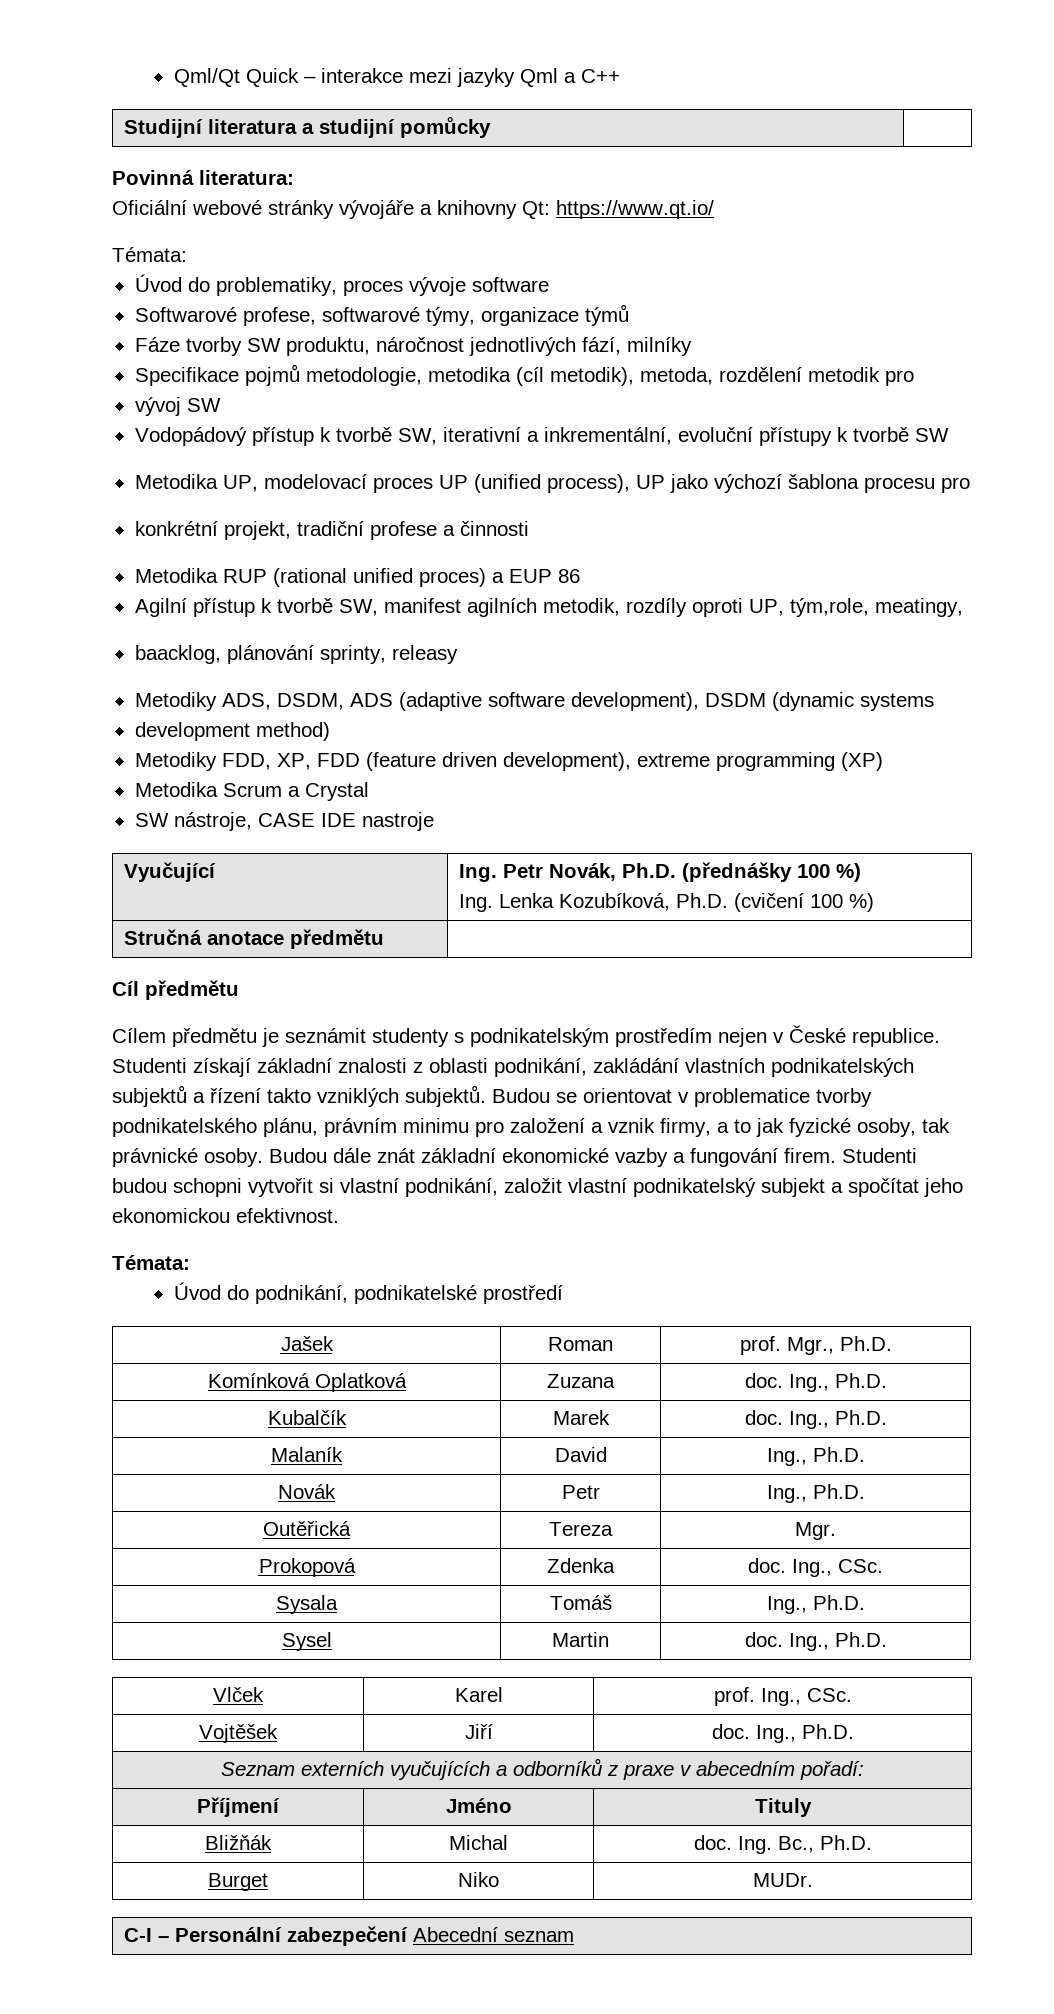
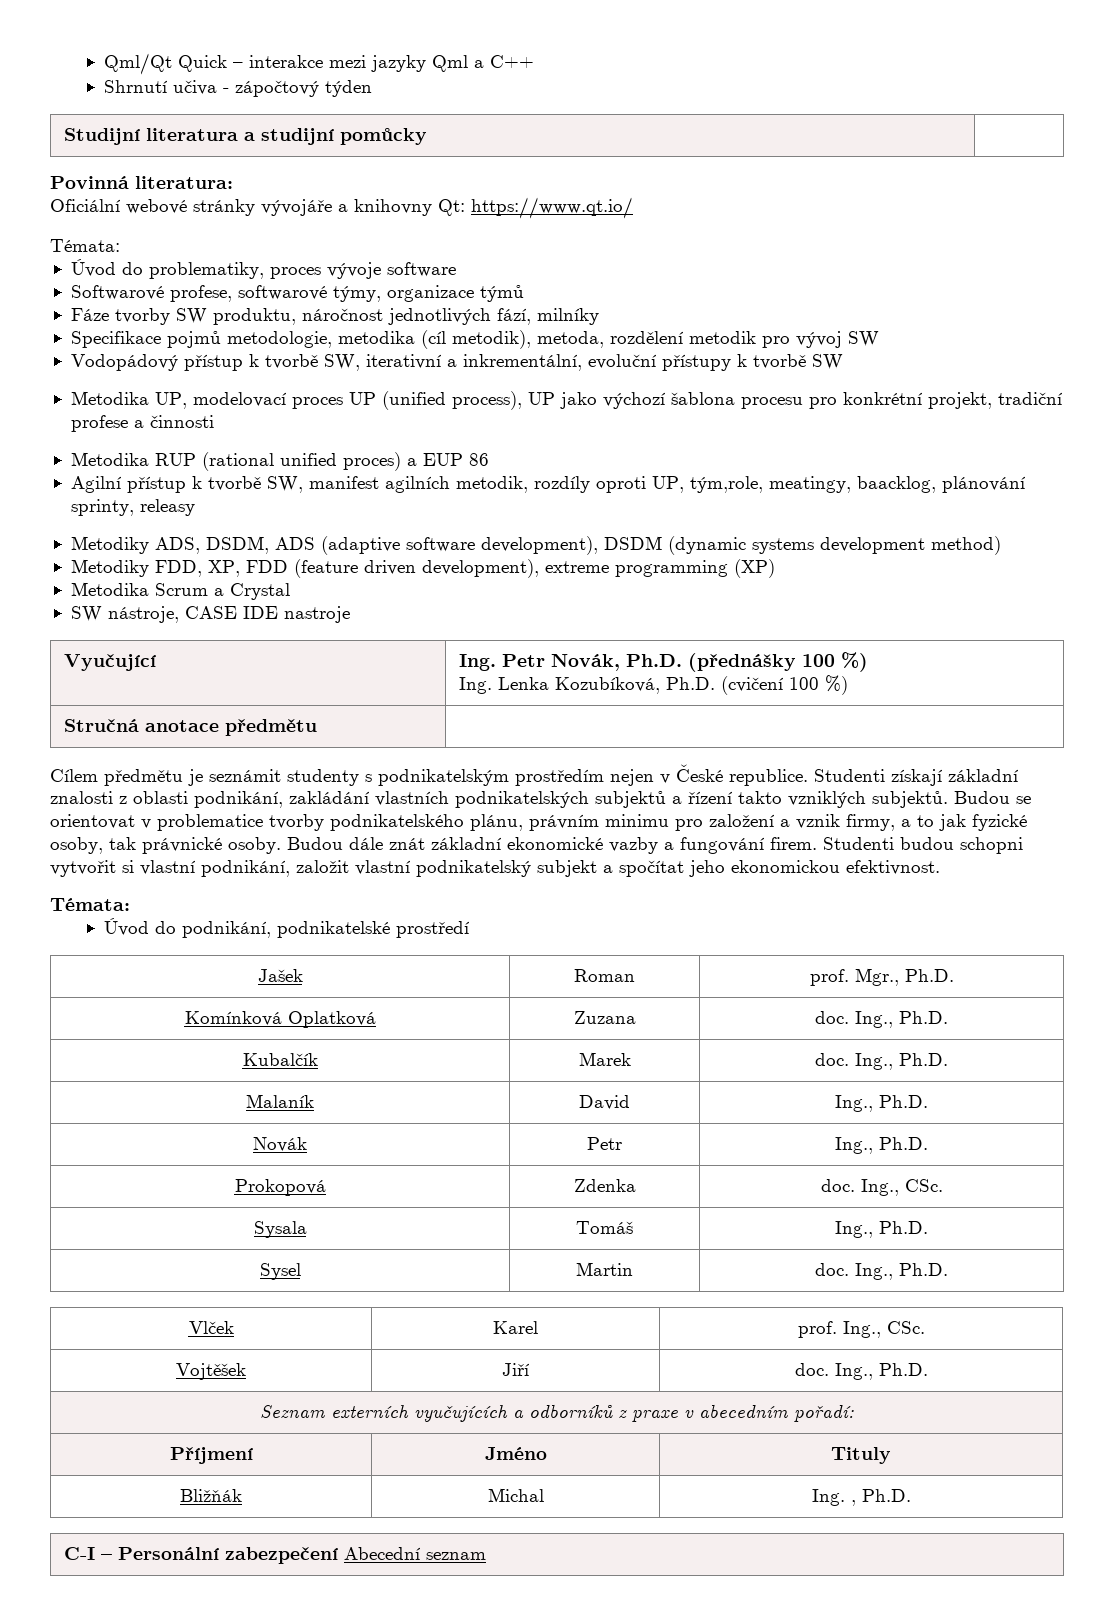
(620, 76) none -> [104,80,373,97] // Shrnutí učiva - zápočtový týden
(914, 378) // -> (790, 342) none
(970, 485) // -> (837, 403) none
(963, 607) // -> (851, 484) none
(934, 702) // -> (814, 546) none
[112,980,239,1000] // Cíl předmětu -> (318, 727) none
[263,1521,351,1536] [549,1522,613,1536] [795,1522,836,1540] // Outěřická | Tereza | Mgr. -> (928, 1143) none
[693,1835,872,1854] [208,1873,268,1891] [458,1872,499,1887] [752,1873,813,1887] doc. Ing. Bc., Ph.D. // Burget | Niko | MUDr. -> [811,1489,911,1506] Ing. , Ph.D.

